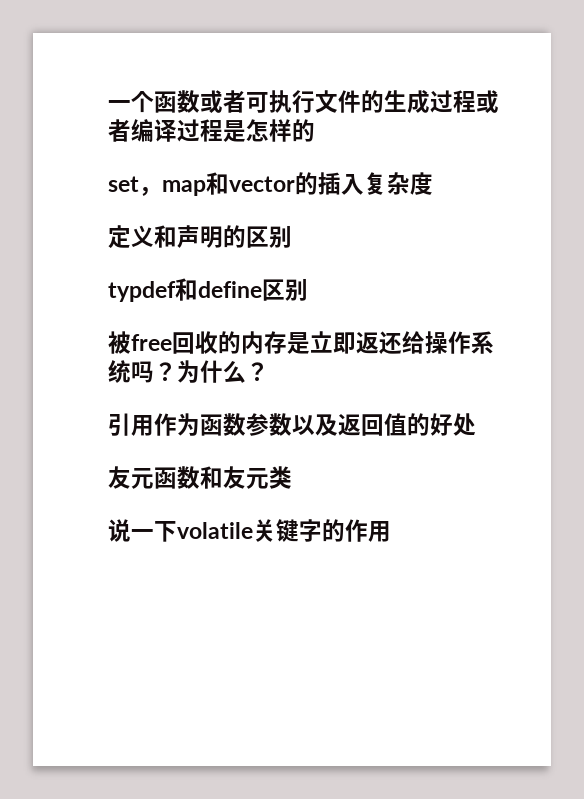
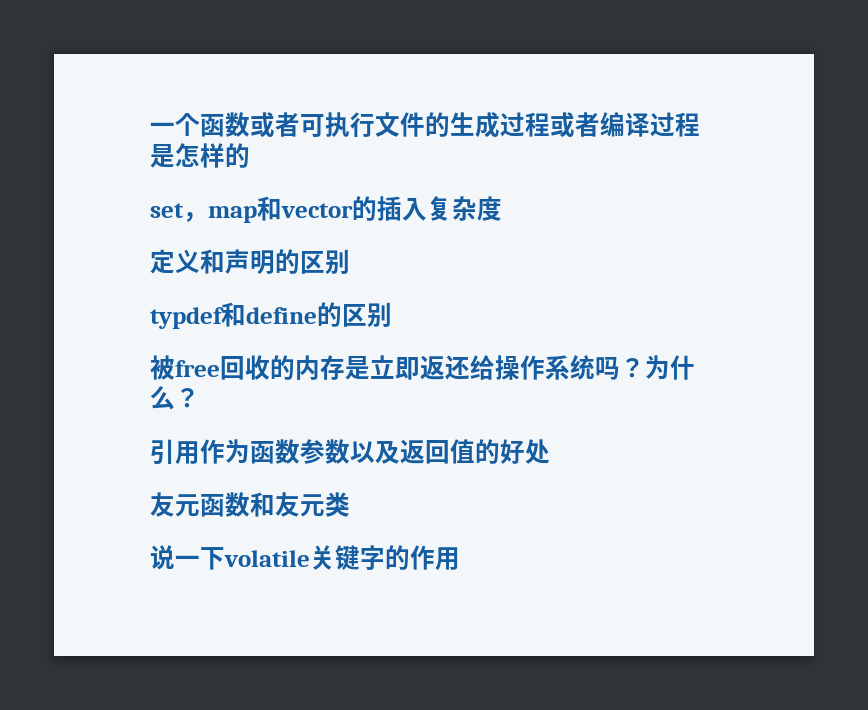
(262, 289) none -> [317,302,342,327] 的

